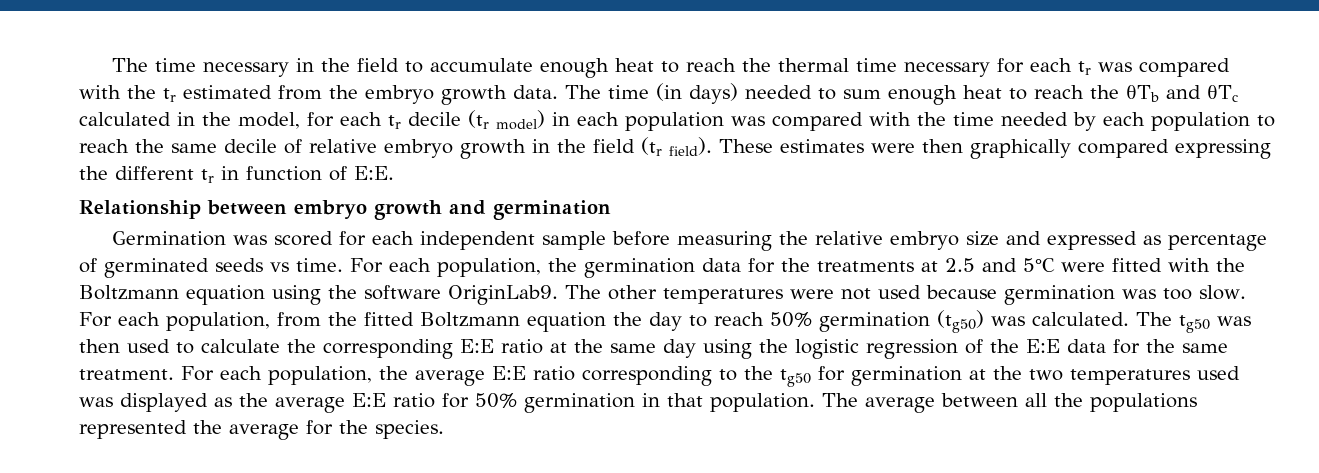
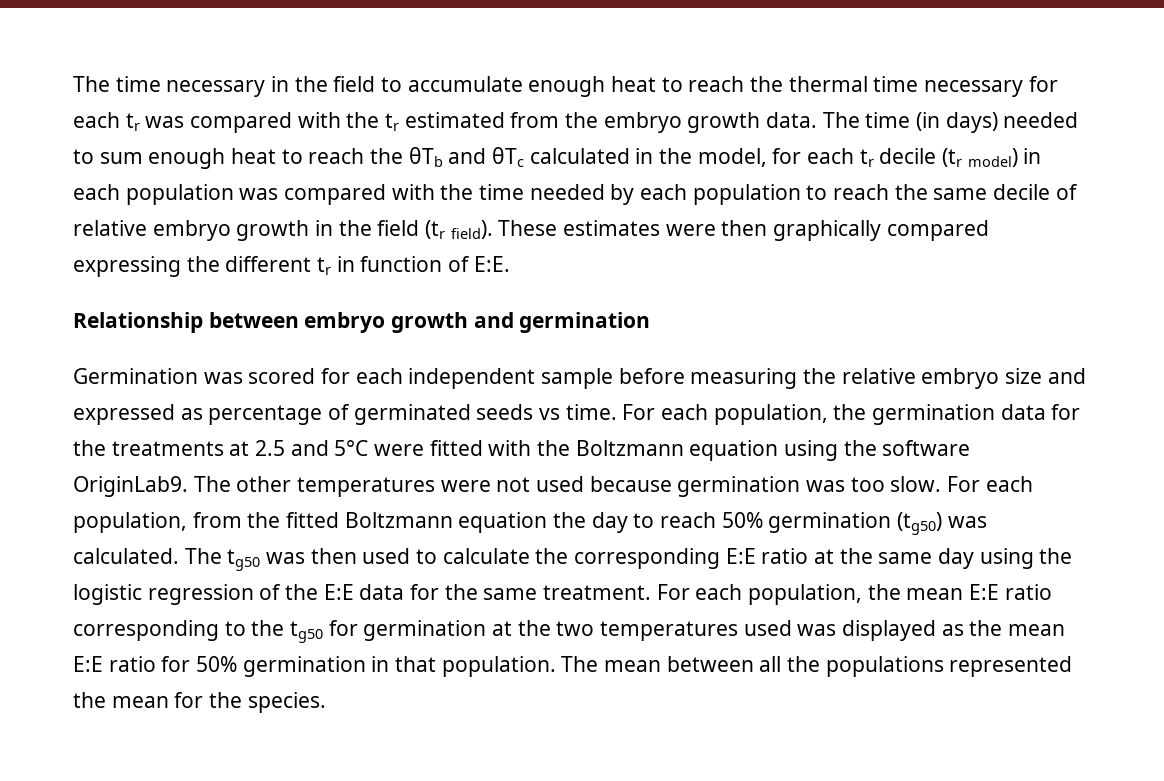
[415,370,485,386] average -> [906,588,964,600] mean
[275,397,345,413] average -> [1008,624,1066,636] mean
[865,397,935,413] average -> [604,660,662,672] mean
[229,424,299,440] average -> [111,696,169,708] mean

